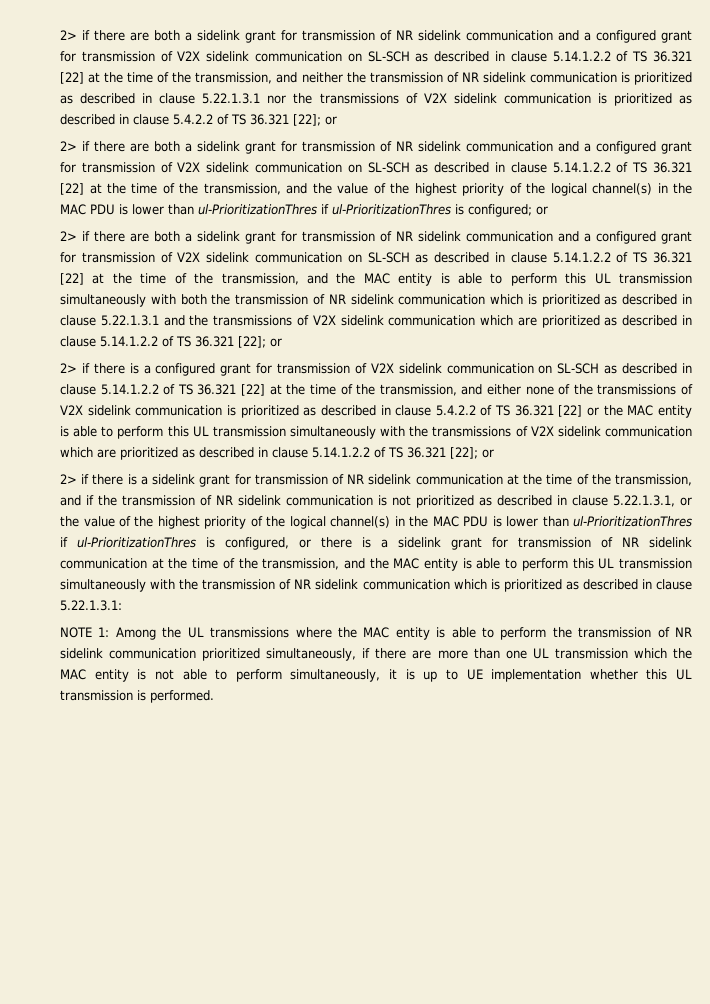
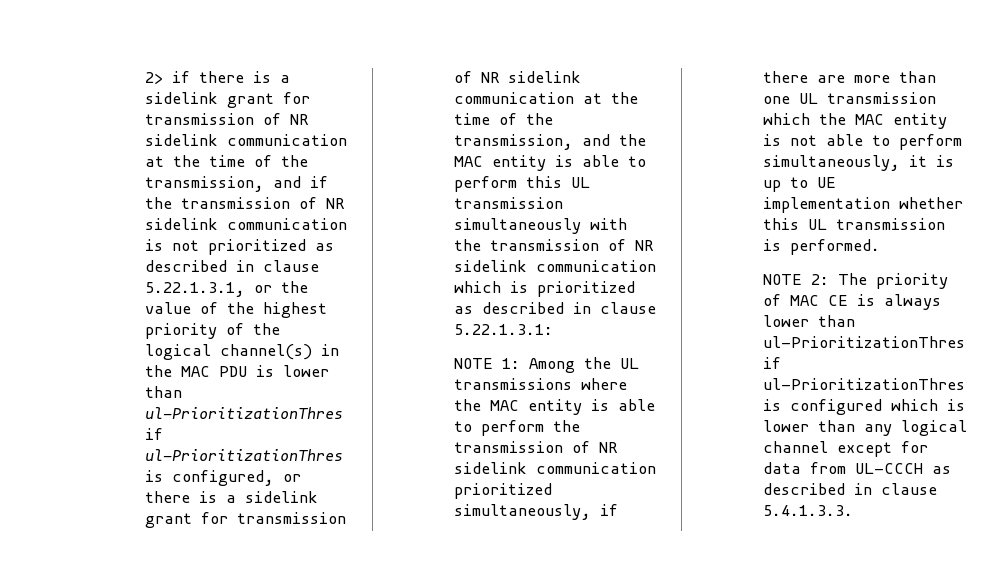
[60,30,692,43] [60,51,692,62] [60,72,692,85] [60,93,693,106] [60,114,338,126] [60,141,692,154] [60,162,692,173] [60,183,692,196] [60,204,549,217] [60,231,692,244] [60,252,692,263] [60,273,692,286] [60,294,692,307] [60,315,692,328] [60,336,283,348] [60,363,692,376] [60,384,693,396] [60,405,692,418] [60,426,692,439] [60,447,495,460] [60,474,124,485] 2> if there are both a sidelink grant for transmission of NR sidelink communication and a configured grant for transmission of V2X sidelink communication on SL-SCH as described in clause 5.14.1.2.2 of TS 36.321 [22] at the time of the transmission, and neither the transmission of NR sidelink communication is prioritized as described in clause 5.22.1.3.1 nor the transmissions of V2X sidelink communication is prioritized as described in clause 5.4.2.2 of TS 36.321 [22]; or // 2> if there are both a sidelink grant for transmission of NR sidelink communication and a configured grant for transmission of V2X sidelink communication on SL-SCH as described in clause 5.14.1.2.2 of TS 36.321 [22] at the time of the transmission, and the value of the highest priority of the logical channel(s) in the MAC PDU is lower than ul-PrioritizationThres if ul-PrioritizationThres is configured; or // 2> if there are both a sidelink grant for transmission of NR sidelink communication and a configured grant for transmission of V2X sidelink communication on SL-SCH as described in clause 5.14.1.2.2 of TS 36.321 [22] at the time of the transmission, and the MAC entity is able to perform this UL transmission simultaneously with both the transmission of NR sidelink communication which is prioritized as described in clause 5.22.1.3.1 and the transmissions of V2X sidelink communication which are prioritized as described in clause 5.14.1.2.2 of TS 36.321 [22]; or // 2> if there is a configured grant for transmission of V2X sidelink communication on SL-SCH as described in clause 5.14.1.2.2 of TS 36.321 [22] at the time of the transmission, and either none of the transmissions of V2X sidelink communication is prioritized as described in clause 5.4.2.2 of TS 36.321 [22] or the MAC entity is able to perform this UL transmission simultaneously with the transmissions of V2X sidelink communication which are prioritized as described in clause 5.14.1.2.2 of TS 36.321 [22]; or // 2> if there -> [144,71,244,84] 2> if there
(215, 696) none -> [762,273,948,289] [762,294,941,310] [762,315,855,327] [762,336,965,348] [762,357,781,369] [762,378,965,390] [762,399,965,415] [762,420,967,436] [762,441,928,457] [762,462,951,474] [762,483,937,495] [762,505,853,516] // NOTE 2: The priority of MAC CE is always lower than ul-PrioritizationThres if ul-PrioritizationThres is configured which is lower than any logical channel except for data from UL-CCCH as described in clause 5.4.1.3.3.

